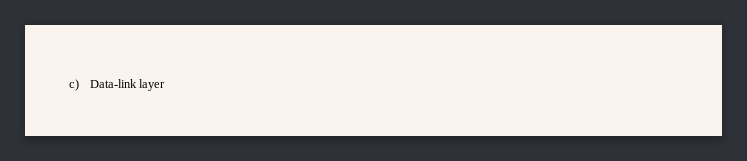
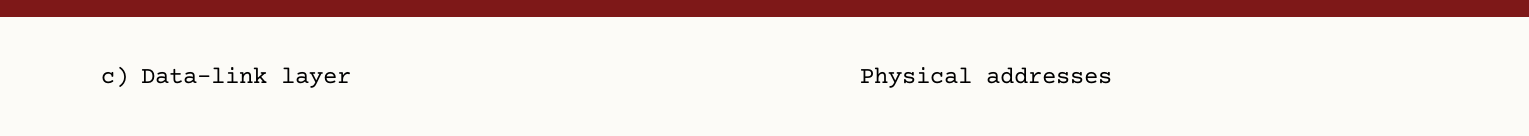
(165, 85) none -> [859,67,1112,88] // Physical addresses

